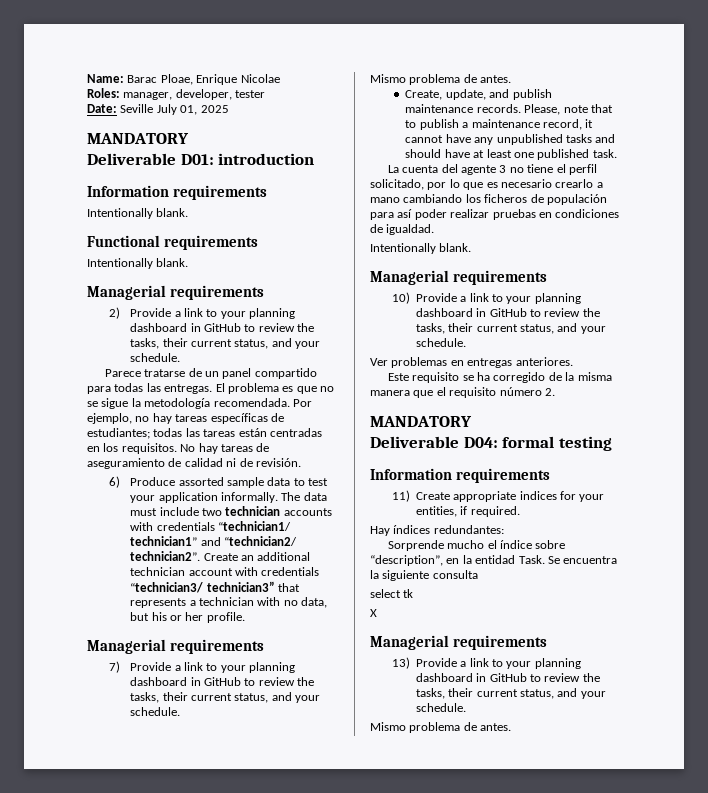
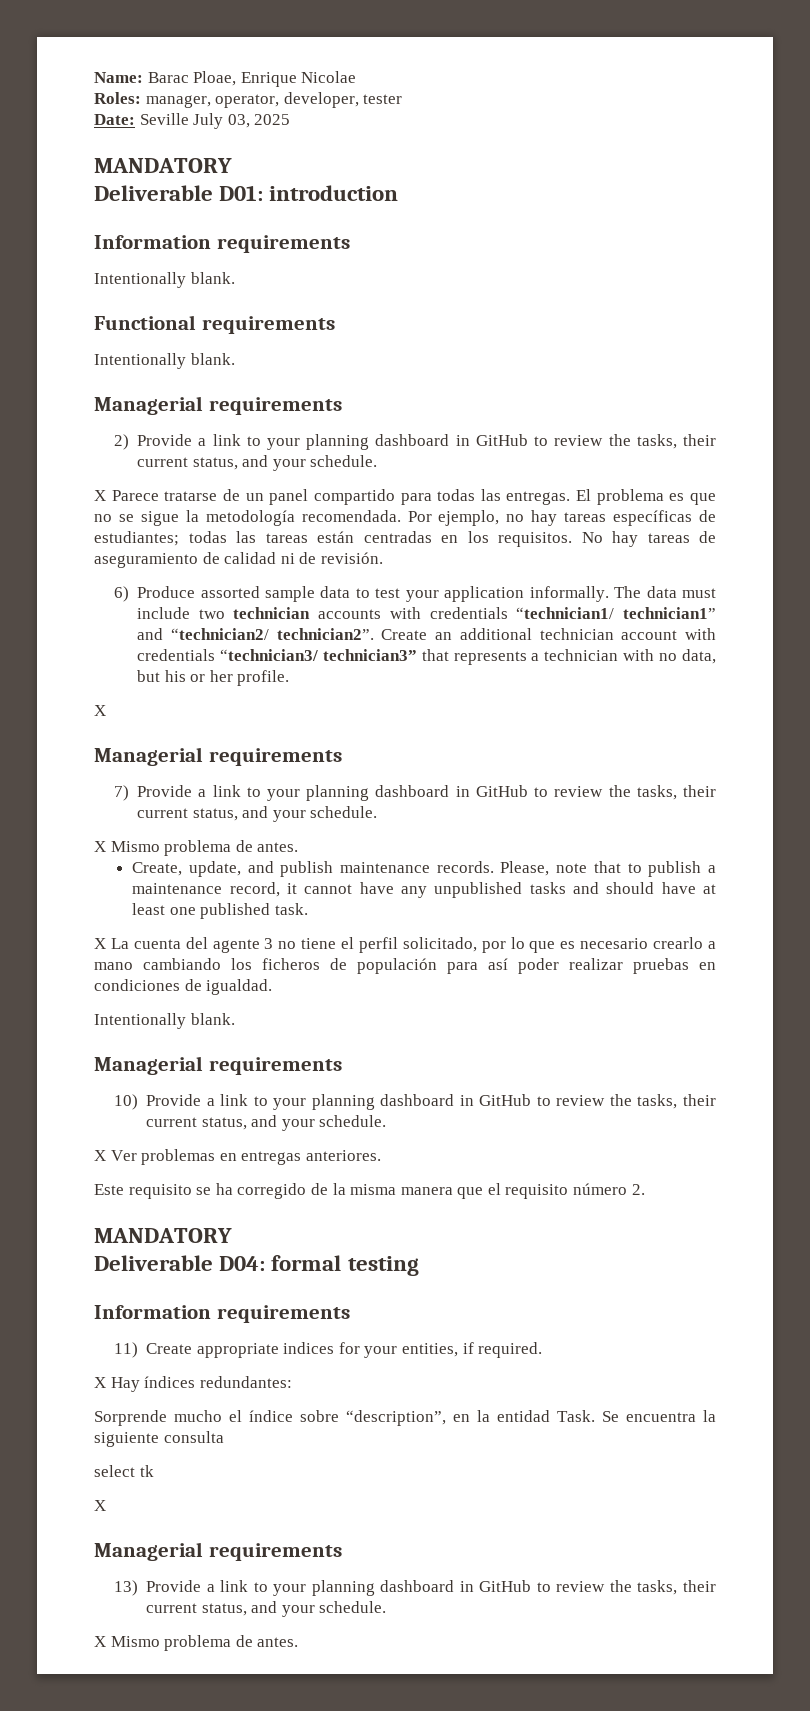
(173, 96) none -> [215,94,280,108] operator,
[180,105,198,115] 01, -> [227,114,250,128] 03,
(181, 357) none -> [94,490,106,501] X
(245, 617) none -> [94,705,106,716] // X
(181, 711) none -> [94,841,106,852] X
(617, 153) none -> [94,938,106,949] X
(466, 342) none -> [94,1150,106,1161] X
(520, 511) none -> [94,1377,106,1388] X
(466, 707) none -> [94,1636,106,1647] X

